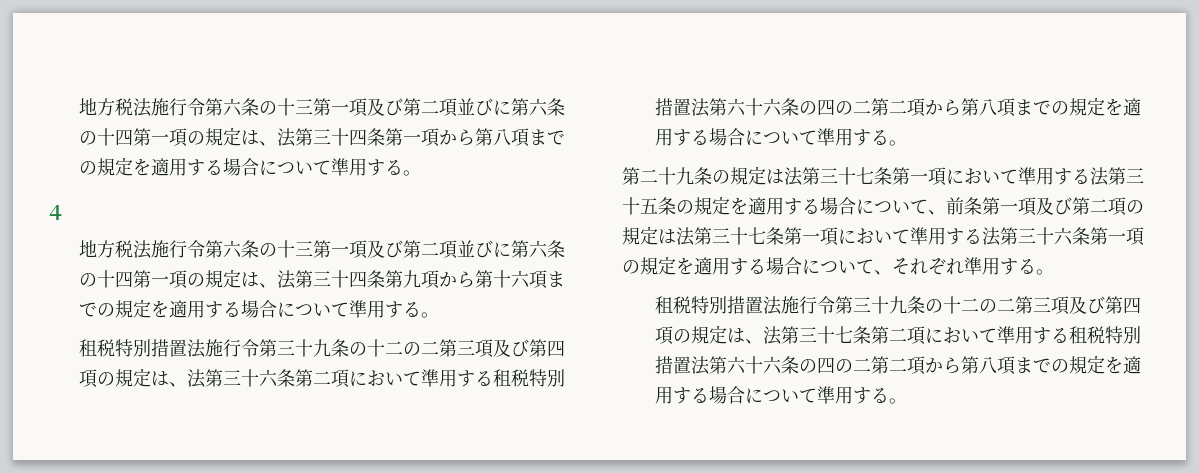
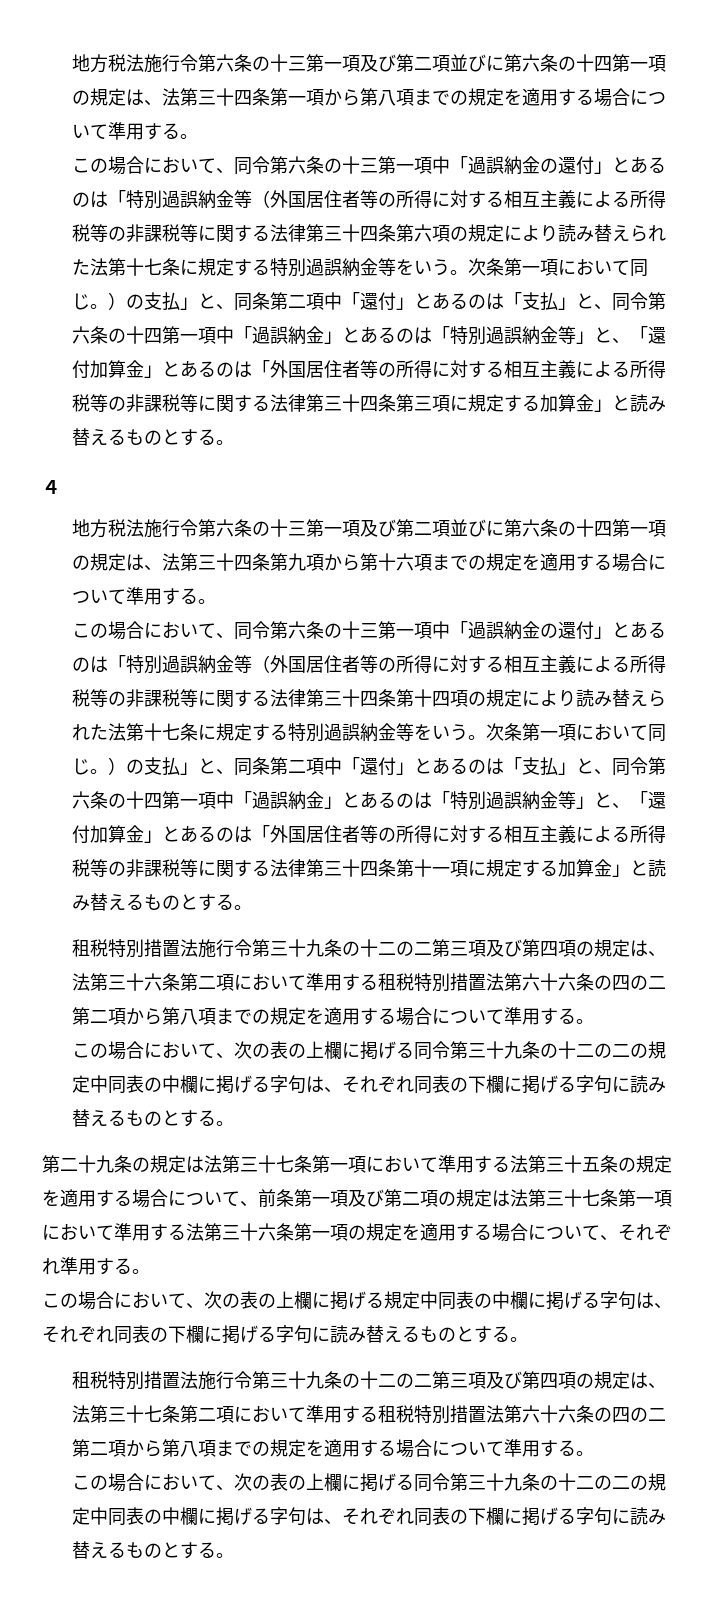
(422, 173) none -> [71,156,666,175] [71,190,666,209] [71,224,666,242] [71,258,648,277] [71,292,666,311] [71,326,666,345] [71,360,666,379] [71,394,666,412] [71,428,234,446] // この場合において、同令第六条の十三第一項中「過誤納金の還付」とあるのは「特別過誤納金等（外国居住者等の所得に対する相互主義による所得税等の非課税等に関する法律第三十四条第六項の規定により読み替えられた法第十七条に規定する特別過誤納金等をいう。次条第一項において同じ。）の支払」と、同条第二項中「還付」とあるのは「支払」と、同令第六条の十四第一項中「過誤納金」とあるのは「特別過誤納金等」と、「還付加算金」とあるのは「外国居住者等の所得に対する相互主義による所得税等の非課税等に関する法律第三十四条第三項に規定する加算金」と読み替えるものとする。
(440, 315) none -> [71,621,666,640] [71,655,666,674] [71,689,666,707] [71,723,666,742] [71,757,666,776] [71,791,666,810] [71,825,666,844] [71,859,666,877] [71,893,252,911] // この場合において、同令第六条の十三第一項中「過誤納金の還付」とあるのは「特別過誤納金等（外国居住者等の所得に対する相互主義による所得税等の非課税等に関する法律第三十四条第十四項の規定により読み替えられた法第十七条に規定する特別過誤納金等をいう。次条第一項において同じ。）の支払」と、同条第二項中「還付」とあるのは「支払」と、同令第六条の十四第一項中「過誤納金」とあるのは「特別過誤納金等」と、「還付加算金」とあるのは「外国居住者等の所得に対する相互主義による所得税等の非課税等に関する法律第三十四条第十一項に規定する加算金」と読み替えるものとする。
(908, 143) none -> [71,1041,666,1060] [71,1075,666,1094] [71,1109,234,1127] // この場合において、次の表の上欄に掲げる同令第三十九条の十二の二の規定中同表の中欄に掲げる字句は、それぞれ同表の下欄に掲げる字句に読み替えるものとする。
(1054, 272) none -> [42,1291,672,1310] [42,1325,528,1344] // この場合において、次の表の上欄に掲げる規定中同表の中欄に掲げる字句は、それぞれ同表の下欄に掲げる字句に読み替えるものとする。
(908, 401) none -> [71,1473,666,1492] [71,1507,666,1526] [71,1541,234,1559] // この場合において、次の表の上欄に掲げる同令第三十九条の十二の二の規定中同表の中欄に掲げる字句は、それぞれ同表の下欄に掲げる字句に読み替えるものとする。

